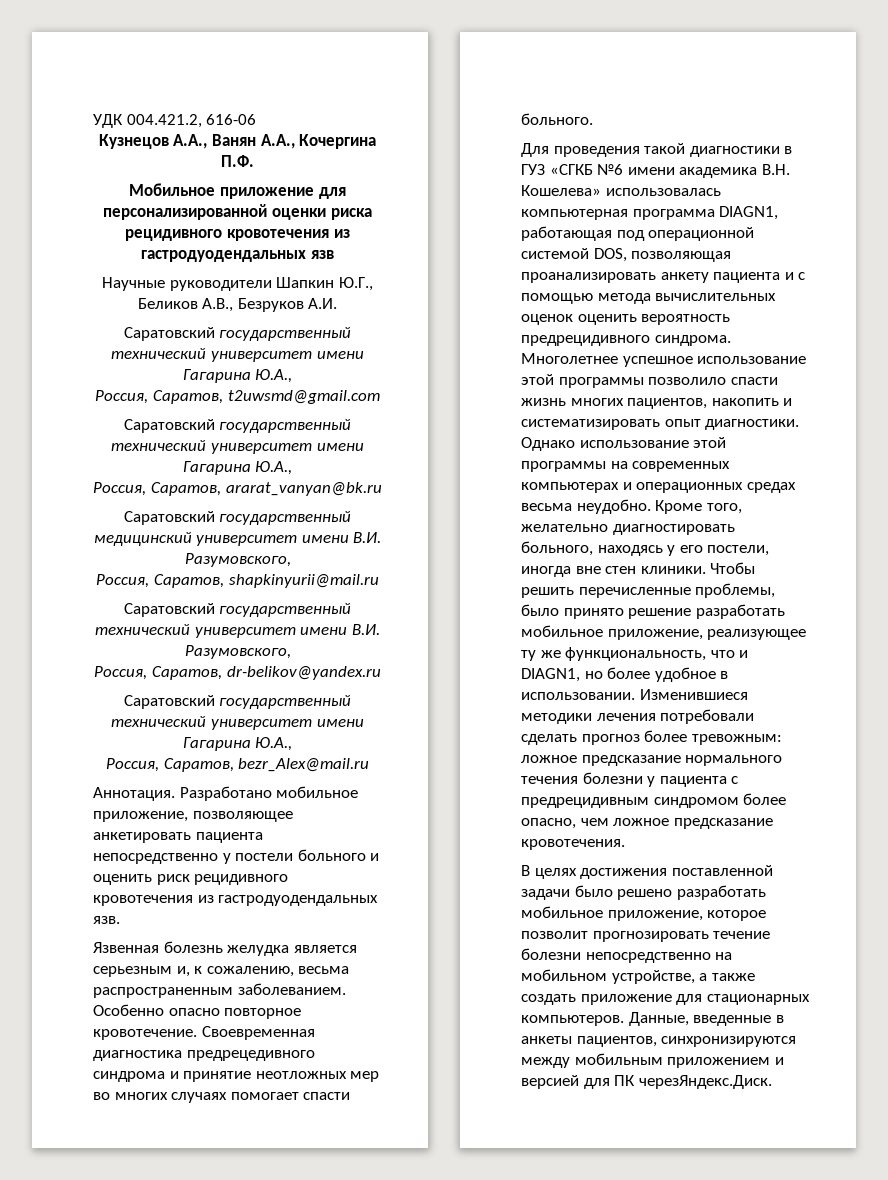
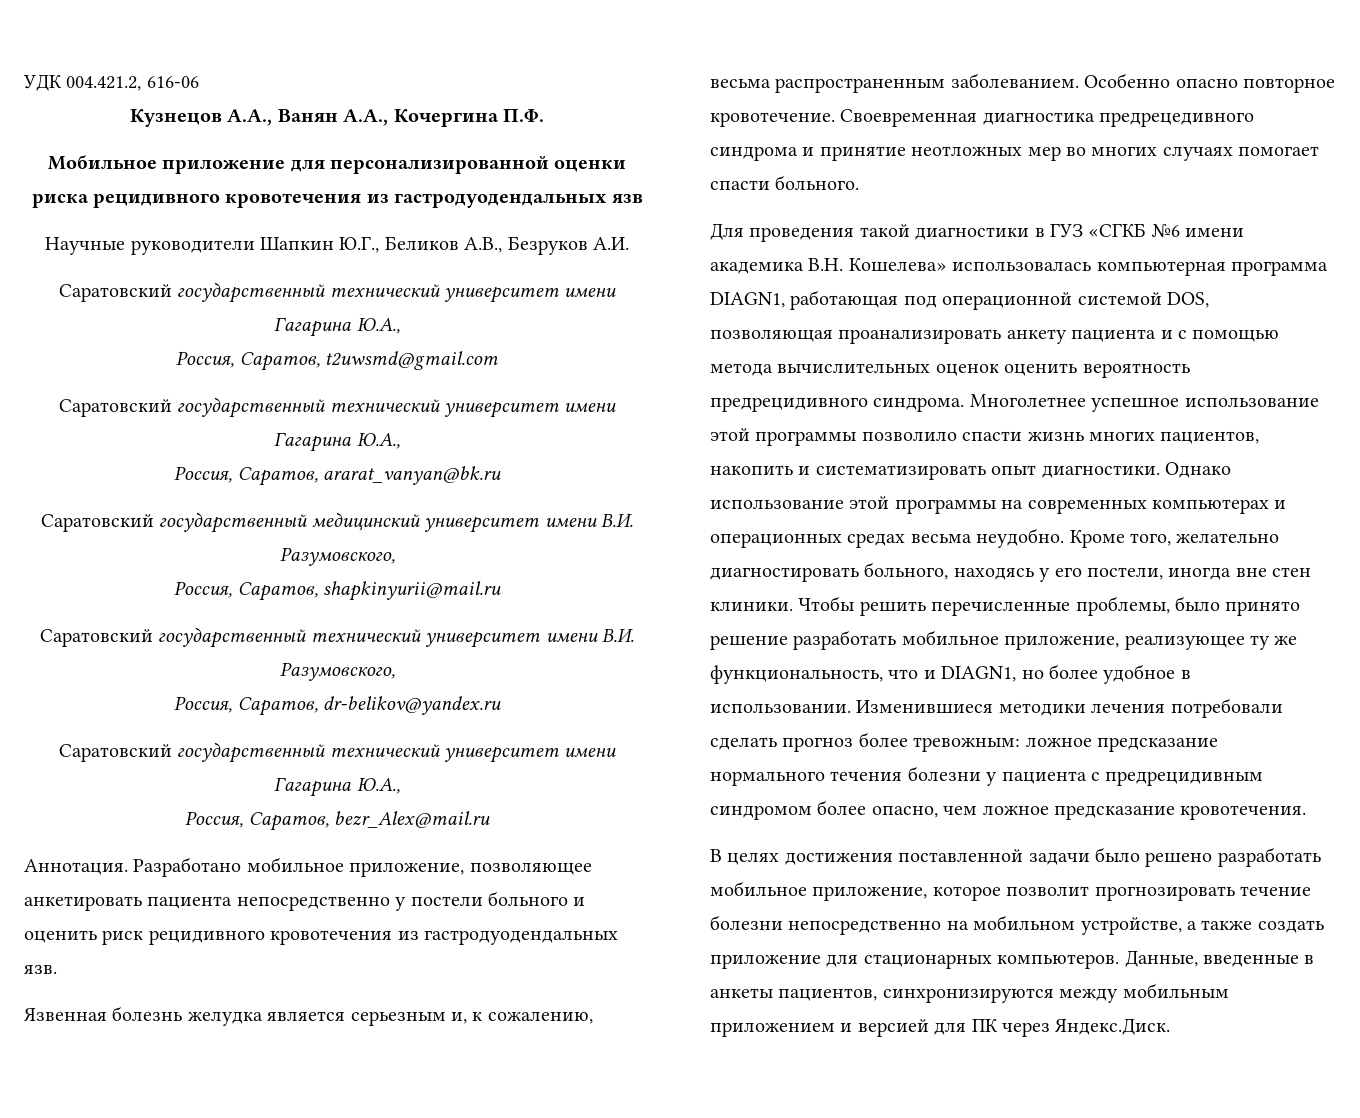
[638,1075,772,1089] черезЯндекс.Диск. -> [1002,1018,1171,1037] через Яндекс.Диск.

